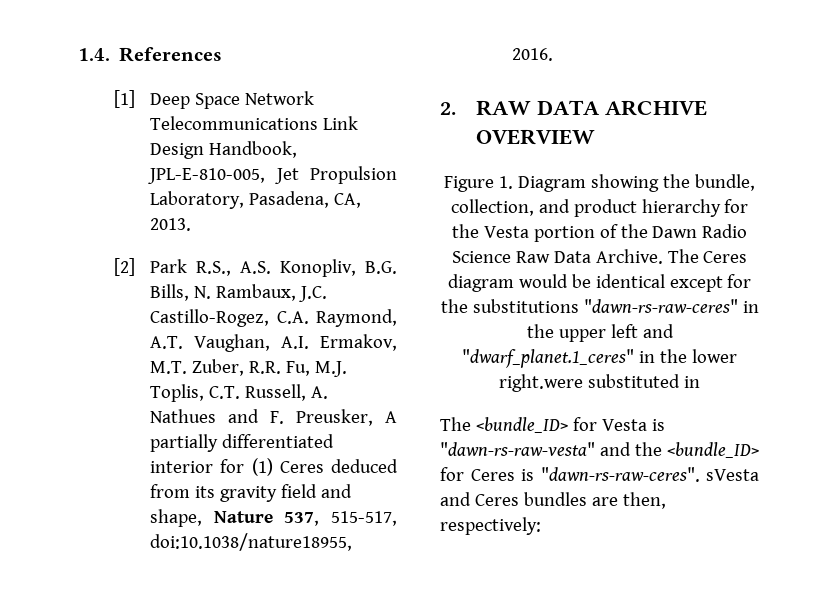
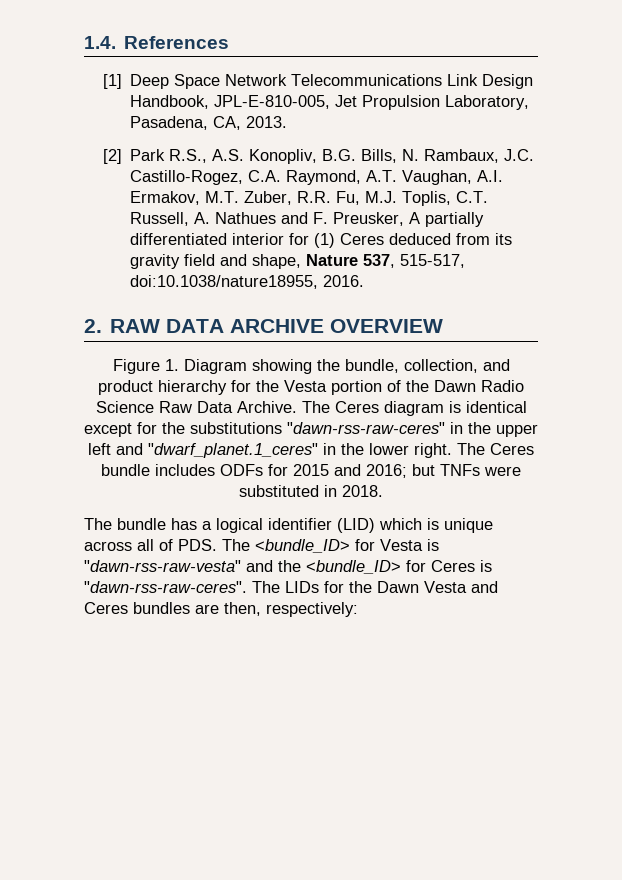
[518,274,591,288] would be -> [448,401,461,413] is
[583,299,738,313] "dawn-rs-raw-ceres" -> [287,422,445,434] "dawn-rss-raw-ceres"
[499,374,584,392] right.were -> [414,443,534,458] [101,464,521,478] right. The Ceres bundle includes ODFs for 2015 and 2016; but TNFs were
[440,417,471,431] // The -> [342,485,383,497] [84,518,493,533] [84,539,250,551] 2018. // The bundle has a logical identifier (LID) which is unique across all of PDS. The
[440,442,595,456] "dawn-rs-raw-vesta" -> [84,560,241,572] "dawn-rss-raw-vesta"
[540,467,759,482] "dawn-rs-raw-ceres". sVesta -> [84,581,467,593] "dawn-rss-raw-ceres". The LIDs for the Dawn Vesta

